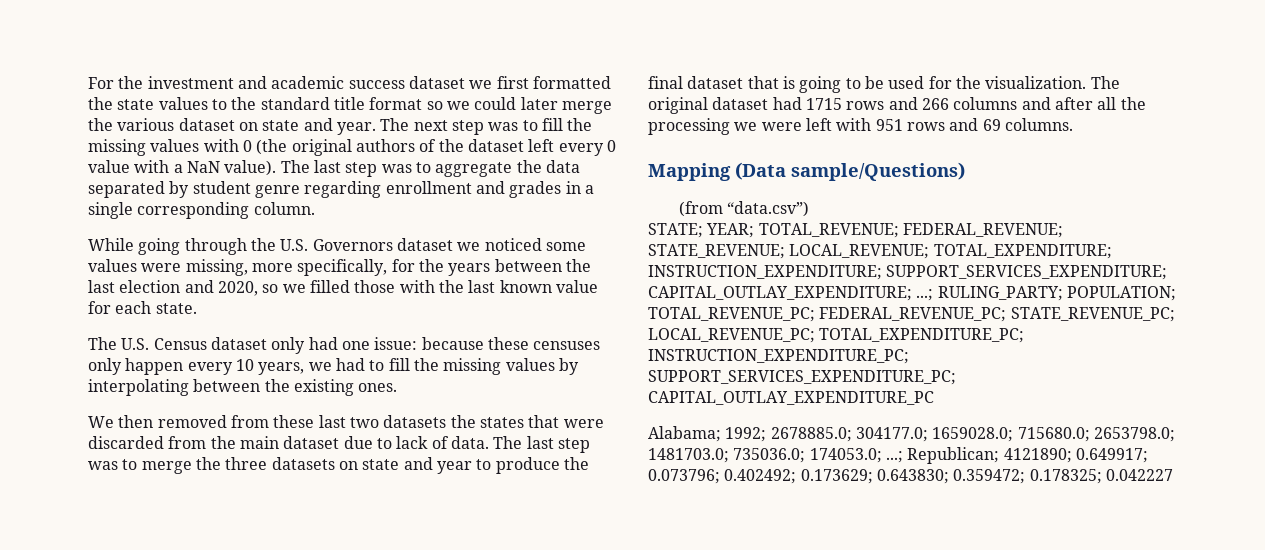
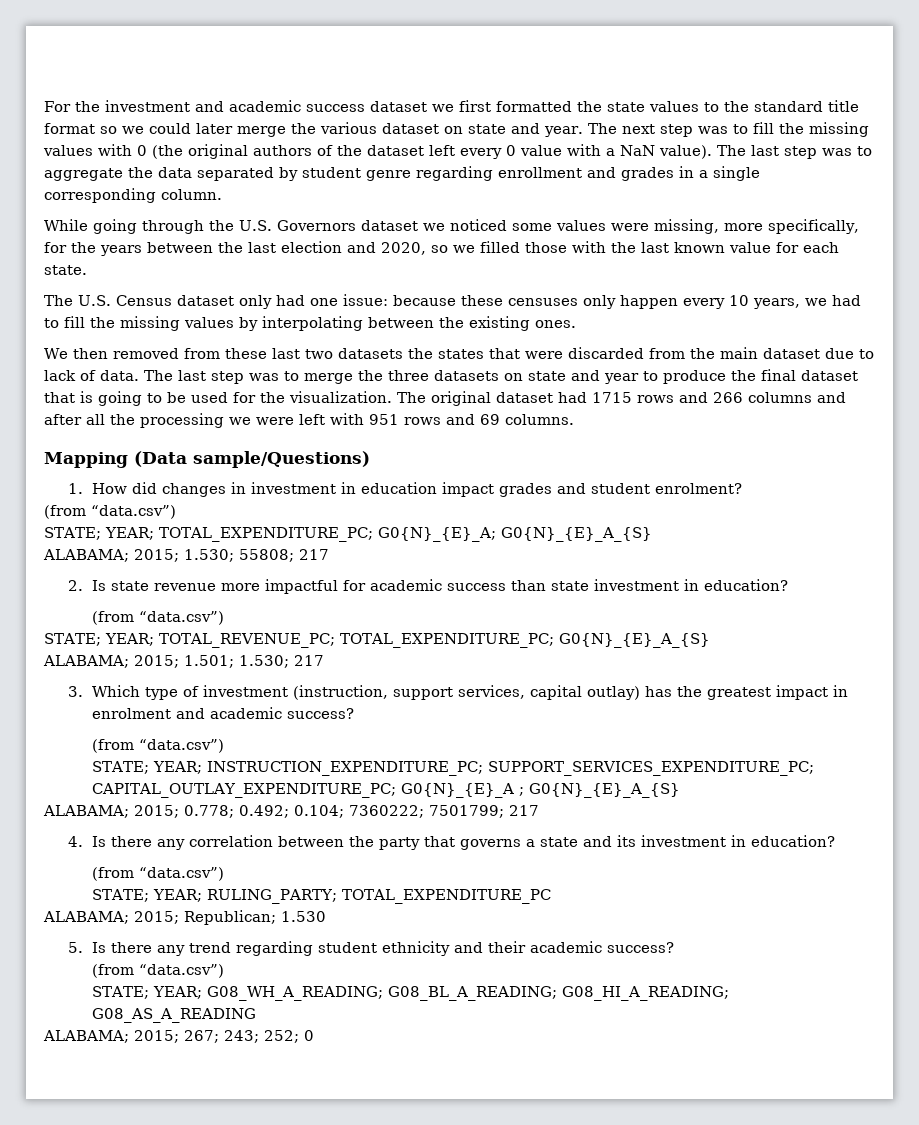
[678,201,810,217] [648,223,1063,238] [648,244,1112,259] [648,265,1168,280] [648,286,1176,301] [648,307,1175,322] [648,328,1025,343] [648,349,909,364] [648,370,956,385] [648,391,934,405] [648,426,1175,442] [648,447,1148,464] [648,469,1173,484] (from “data.csv”) // STATE; YEAR; TOTAL_REVENUE; FEDERAL_REVENUE; STATE_REVENUE; LOCAL_REVENUE; TOTAL_EXPENDITURE; INSTRUCTION_EXPENDITURE; SUPPORT_SERVICES_EXPENDITURE; CAPITAL_OUTLAY_EXPENDITURE; ...; RULING_PARTY; POPULATION; TOTAL_REVENUE_PC; FEDERAL_REVENUE_PC; STATE_REVENUE_PC; LOCAL_REVENUE_PC; TOTAL_EXPENDITURE_PC; INSTRUCTION_EXPENDITURE_PC; SUPPORT_SERVICES_EXPENDITURE_PC; CAPITAL_OUTLAY_EXPENDITURE_PC // Alabama; 1992; 2678885.0; 304177.0; 1659028.0; 715680.0; 2653798.0; 1481703.0; 735036.0; 174053.0; ...; Republican; 4121890; 0.649917; 0.073796; 0.402492; 0.173629; 0.643830; 0.359472; 0.178325; 0.042227 -> [67,482,742,497] [44,505,176,519] [44,527,652,542] [43,549,329,562] [67,579,788,594] [91,611,224,625] [44,633,710,648] [43,655,324,668] [67,685,848,700] [91,707,354,719] [91,739,224,753] [91,761,814,776] [91,783,680,798] [43,805,539,818] [67,835,835,850] [91,867,224,881] [91,889,551,904] [43,910,326,925] [67,941,674,956] [91,964,224,978] [91,986,729,1001] [91,1008,256,1023] [43,1030,314,1043] 1. How did changes in investment in education impact grades and student enrolment? // (from “data.csv”) // STATE; YEAR; TOTAL_EXPENDITURE_PC; G0{N}_{E}_A; G0{N}_{E}_A_{S} // ALABAMA; 2015; 1.530; 55808; 217 // 2. Is state revenue more impactful for academic success than state investment in education? // (from “data.csv”) // STATE; YEAR; TOTAL_REVENUE_PC; TOTAL_EXPENDITURE_PC; G0{N}_{E}_A_{S} // ALABAMA; 2015; 1.501; 1.530; 217 // 3. Which type of investment (instruction, support services, capital outlay) has the greatest impact in enrolment and academic success? // (from “data.csv”) // STATE; YEAR; INSTRUCTION_EXPENDITURE_PC; SUPPORT_SERVICES_EXPENDITURE_PC; CAPITAL_OUTLAY_EXPENDITURE_PC; G0{N}_{E}_A ; G0{N}_{E}_A_{S} // ALABAMA; 2015; 0.778; 0.492; 0.104; 7360222; 7501799; 217 // 4. Is there any correlation between the party that governs a state and its investment in education? // (from “data.csv”) // STATE; YEAR; RULING_PARTY; TOTAL_EXPENDITURE_PC // ALABAMA; 2015; Republican; 1.530 // 5. Is there any trend regarding student ethnicity and their academic success? // (from “data.csv”) // STATE; YEAR; G08_WH_A_READING; G08_BL_A_READING; G08_HI_A_READING; G08_AS_A_READING // ALABAMA; 2015; 267; 243; 252; 0

